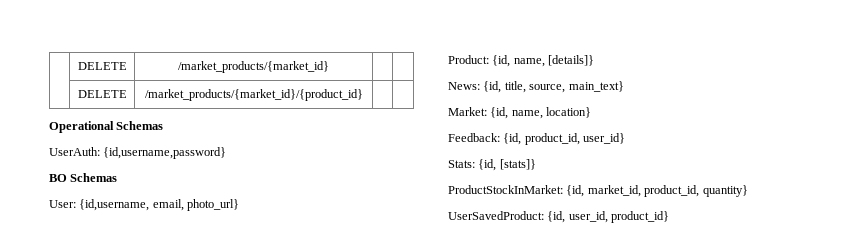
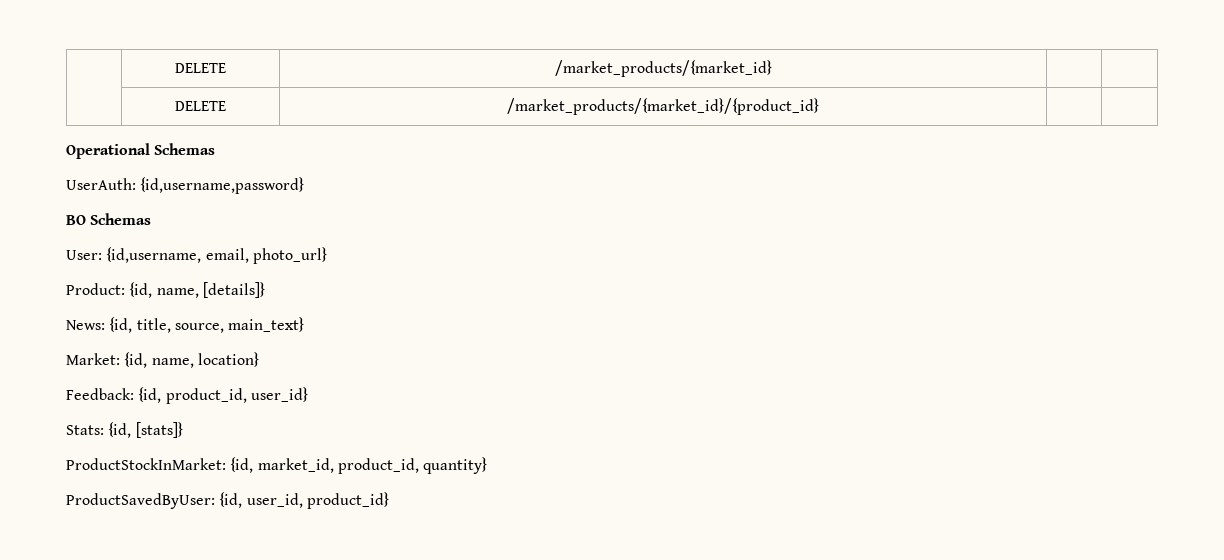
[448,211,544,220] UserSavedProduct: -> [66,493,215,509] ProductSavedByUser:

